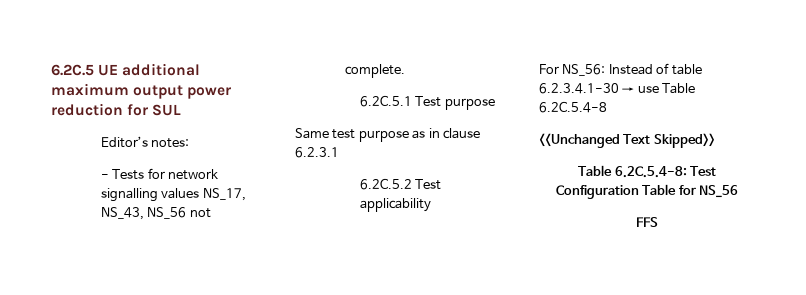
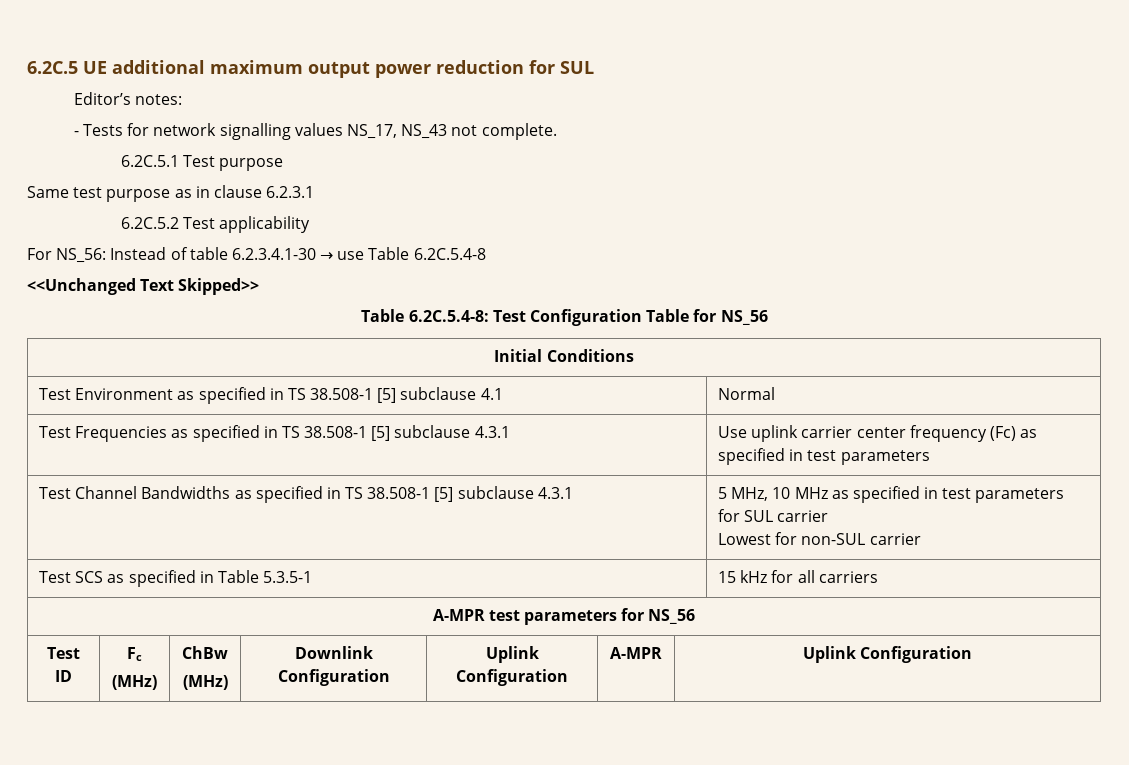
[100,207,187,220] NS_43, NS_56 -> [401,124,448,139] NS_43
[636,217,658,227] // FFS -> [494,349,634,362] [38,387,503,404] [717,387,775,400] [38,425,510,442] [717,425,1038,442] [717,448,930,465] [38,486,573,503] [717,486,1065,503] [717,509,829,522] [717,532,921,545] [38,570,313,587] [717,570,878,583] [432,608,696,625] [47,647,81,659] [55,670,72,682] [127,647,142,661] [112,675,157,690] [182,646,228,659] [182,675,228,690] [294,646,373,659] [277,669,390,686] [485,646,539,663] [456,669,568,686] [610,647,662,659] [802,646,973,663] // Initial Conditions // Test Environment as specified in TS 38.508-1 [5] subclause 4.1 | Normal // Test Frequencies as specified in TS 38.508-1 [5] subclause 4.3.1 | Use uplink carrier center frequency (Fc) as specified in test parameters // Test Channel Bandwidths as specified in TS 38.508-1 [5] subclause 4.3.1 | 5 MHz, 10 MHz as specified in test parameters for SUL carrier // Lowest for non-SUL carrier // Test SCS as specified in Table 5.3.5-1 | 15 kHz for all carriers // A-MPR test parameters for NS_56 // Test ID | Fc // (MHz) | ChBw // (MHz) | Downlink Configuration | Uplink Configuration | A-MPR | Uplink Configuration

